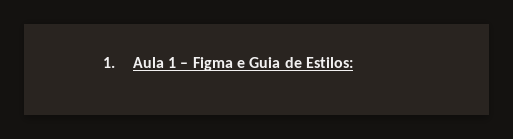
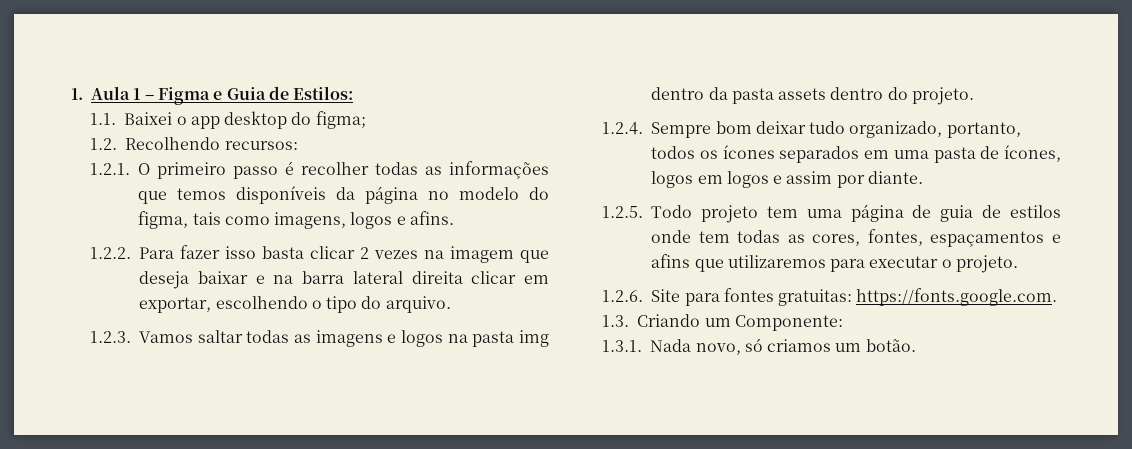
(353, 62) none -> [90,111,366,129] [90,137,298,150] [90,161,549,179] [138,186,549,204] [138,211,455,229] [90,245,550,263] [139,271,549,289] [139,296,451,313] [90,330,549,347] [651,87,975,105] [602,121,1021,138] [651,145,1061,163] [651,171,924,188] [602,204,1061,223] [651,229,1061,247] [651,254,1019,273] [602,288,1058,306] [602,314,843,331] [602,338,916,355] // 1.1. Baixei o app desktop do figma; // 1.2. Recolhendo recursos: // 1.2.1. O primeiro passo é recolher todas as informações que temos disponíveis da página no modelo do figma, tais como imagens, logos e afins. // 1.2.2. Para fazer isso basta clicar 2 vezes na imagem que deseja baixar e na barra lateral direita clicar em exportar, escolhendo o tipo do arquivo. // 1.2.3. Vamos saltar todas as imagens e logos na pasta img dentro da pasta assets dentro do projeto. // 1.2.4. Sempre bom deixar tudo organizado, portanto, todos os ícones separados em uma pasta de ícones, logos em logos e assim por diante. // 1.2.5. Todo projeto tem uma página de guia de estilos onde tem todas as cores, fontes, espaçamentos e afins que utilizaremos para executar o projeto. // 1.2.6. Site para fontes gratuitas: https://fonts.google.com. // 1.3. Criando um Componente: // 1.3.1. Nada novo, só criamos um botão.

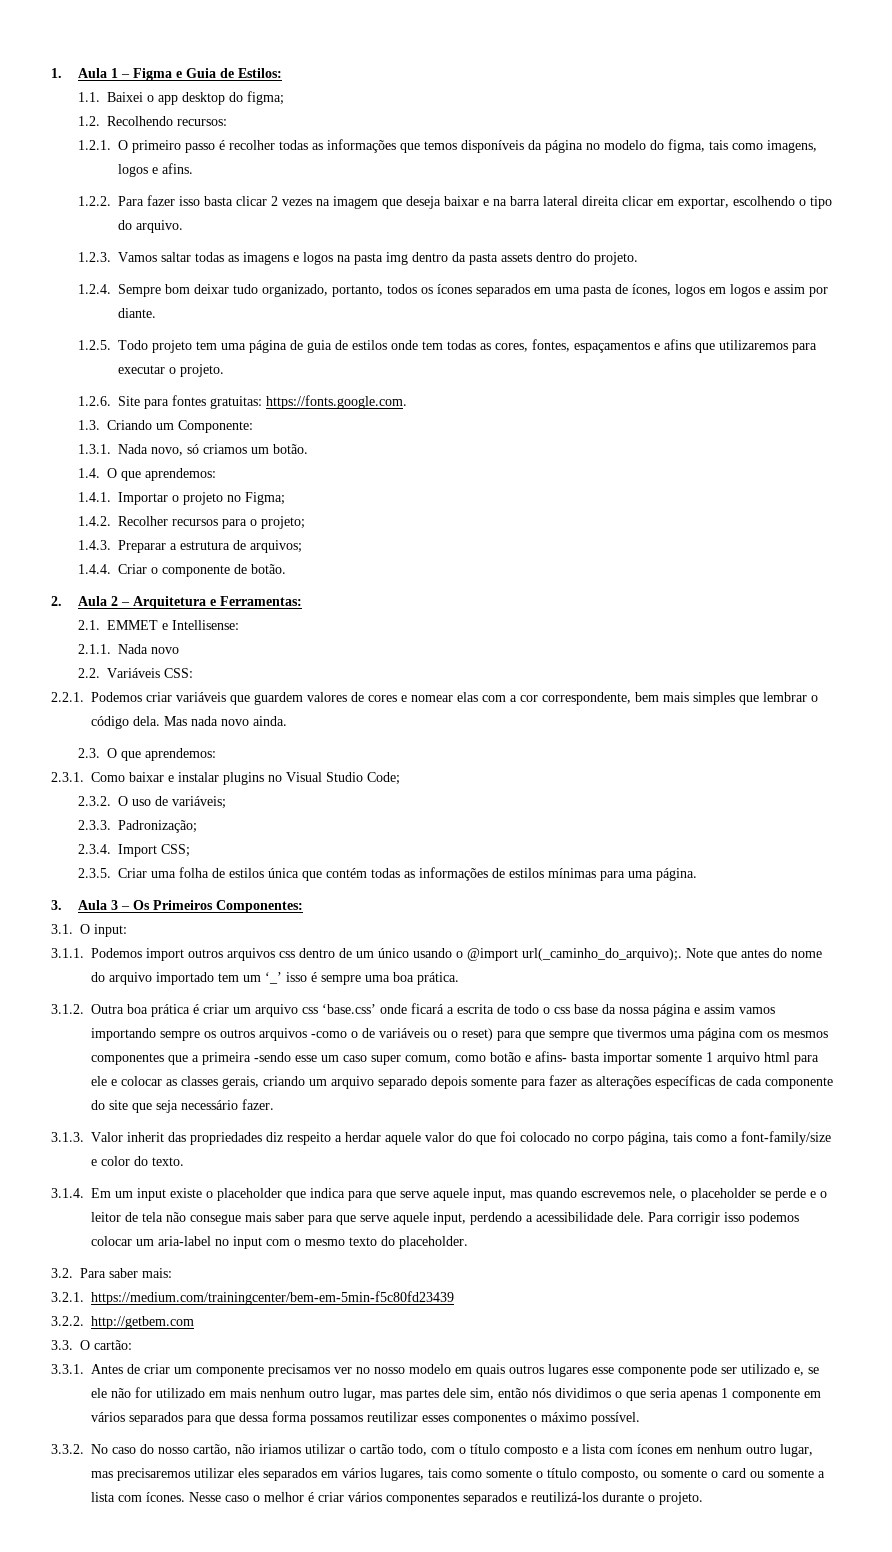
(916, 345) none -> [77,468,216,481] [77,492,285,505] [77,516,305,529] [77,540,302,553] [77,564,286,577] [51,596,302,609] [77,620,239,630] [77,644,179,654] [77,668,193,678] [51,692,818,705] [91,716,287,729] [77,748,216,761] [51,772,400,785] [77,796,226,809] [77,820,197,833] [77,844,190,857] [77,867,697,881] [51,900,303,913] [51,924,127,937] [51,948,822,961] [91,972,459,985] [51,1003,775,1017] [91,1028,828,1041] [91,1051,819,1065] [91,1075,833,1089] [91,1099,274,1113] [51,1131,831,1145] [91,1156,184,1166] [51,1188,827,1201] [91,1212,799,1225] [91,1236,468,1249] [51,1268,172,1278] [51,1291,454,1305] [51,1316,194,1329] [51,1340,132,1350] [51,1364,819,1377] [91,1387,821,1401] [91,1411,640,1425] [51,1444,813,1457] [91,1468,825,1481] [91,1492,703,1505] // 1.4. O que aprendemos: // 1.4.1. Importar o projeto no Figma; // 1.4.2. Recolher recursos para o projeto; // 1.4.3. Preparar a estrutura de arquivos; // 1.4.4. Criar o componente de botão. // 2. Aula 2 – Arquitetura e Ferramentas: // 2.1. EMMET e Intellisense: // 2.1.1. Nada novo // 2.2. Variáveis CSS: // 2.2.1. Podemos criar variáveis que guardem valores de cores e nomear elas com a cor correspondente, bem mais simples que lembrar o código dela. Mas nada novo ainda. // 2.3. O que aprendemos: // 2.3.1. Como baixar e instalar plugins no Visual Studio Code; // 2.3.2. O uso de variáveis; // 2.3.3. Padronização; // 2.3.4. Import CSS; // 2.3.5. Criar uma folha de estilos única que contém todas as informações de estilos mínimas para uma página. // 3. Aula 3 – Os Primeiros Componentes: // 3.1. O input: // 3.1.1. Podemos import outros arquivos css dentro de um único usando o @import url(_caminho_do_arquivo);. Note que antes do nome do arquivo importado tem um ‘_’ isso é sempre uma boa prática. // 3.1.2. Outra boa prática é criar um arquivo css ‘base.css’ onde ficará a escrita de todo o css base da nossa página e assim vamos importando sempre os outros arquivos -como o de variáveis ou o reset) para que sempre que tivermos uma página com os mesmos componentes que a primeira -sendo esse um caso super comum, como botão e afins- basta importar somente 1 arquivo html para ele e colocar as classes gerais, criando um arquivo separado depois somente para fazer as alterações específicas de cada componente do site que seja necessário fazer. // 3.1.3. Valor inherit das propriedades diz respeito a herdar aquele valor do que foi colocado no corpo página, tais como a font-family/size e color do texto. // 3.1.4. Em um input existe o placeholder que indica para que serve aquele input, mas quando escrevemos nele, o placeholder se perde e o leitor de tela não consegue mais saber para que serve aquele input, perdendo a acessibilidade dele. Para corrigir isso podemos colocar um aria-label no input com o mesmo texto do placeholder. // 3.2. Para saber mais: // 3.2.1. https://medium.com/trainingcenter/bem-em-5min-f5c80fd23439 // 3.2.2. http://getbem.com // 3.3. O cartão: // 3.3.1. Antes de criar um componente precisamos ver no nosso modelo em quais outros lugares esse componente pode ser utilizado e, se ele não for utilizado em mais nenhum outro lugar, mas partes dele sim, então nós dividimos o que seria apenas 1 componente em vários separados para que dessa forma possamos reutilizar esses componentes o máximo possível. // 3.3.2. No caso do nosso cartão, não iriamos utilizar o cartão todo, com o título composto e a lista com ícones em nenhum outro lugar, mas precisaremos utilizar eles separados em vários lugares, tais como somente o título composto, ou somente o card ou somente a lista com ícones. Nesse caso o melhor é criar vários componentes separados e reutilizá-los durante o projeto.

